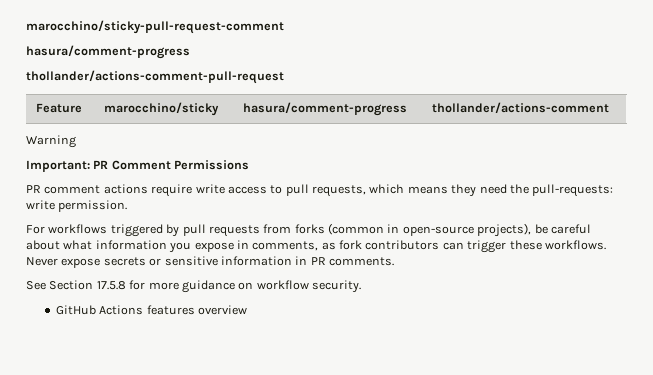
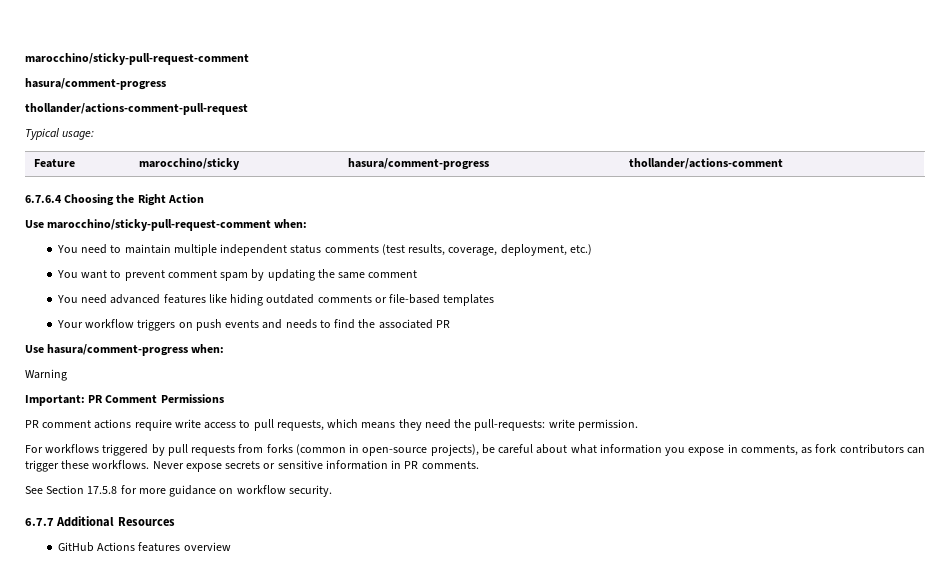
(284, 77) none -> [25,128,95,140] // Typical usage:
(609, 108) none -> [25,194,204,206] [25,219,308,231] [56,244,592,256] [56,269,418,281] [56,294,495,306] [56,319,450,331] [25,344,225,356] // 6.7.6.4 Choosing the Right Action // Use marocchino/sticky-pull-request-comment when: // You need to maintain multiple independent status comments (test results, coverage, deployment, etc.) // You want to prevent comment spam by updating the same comment // You need advanced features like hiding outdated comments or file-based templates // Your workflow triggers on push events and needs to find the associated PR // Use hasura/comment-progress when:
(361, 286) none -> [25,516,175,527] // 6.7.7 Additional Resources

